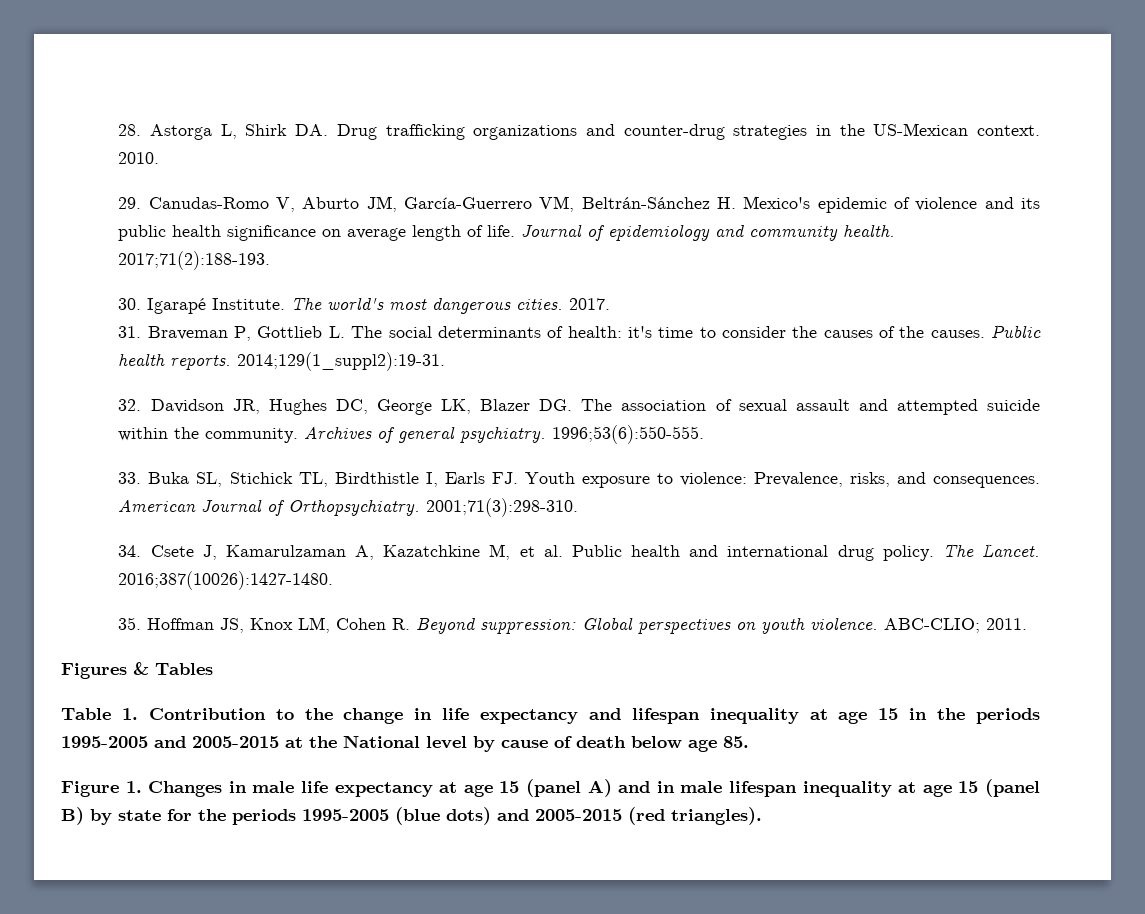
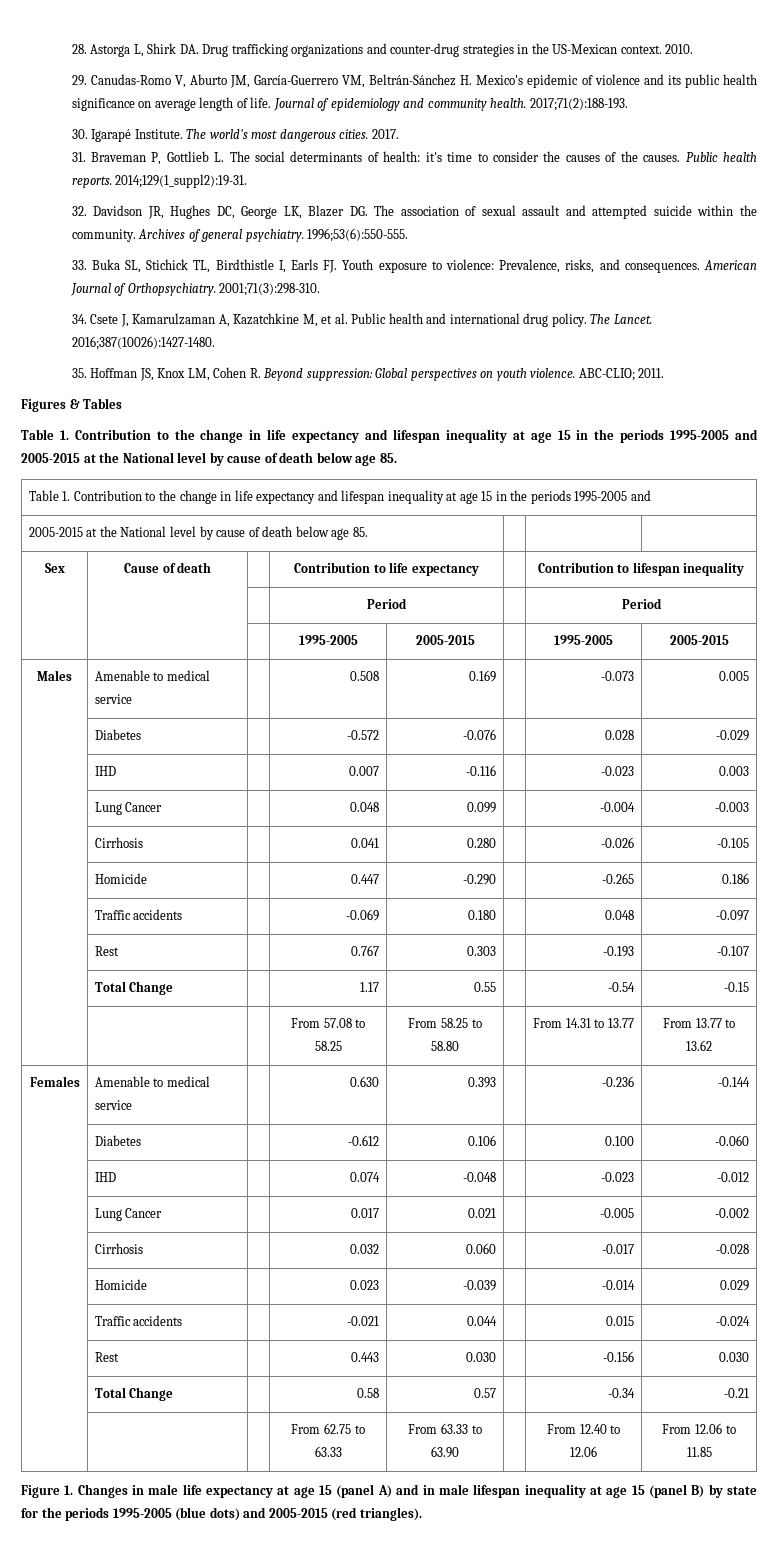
(749, 742) none -> [28,490,651,504] [28,526,368,540] [44,563,65,573] [123,562,212,573] [294,562,479,576] [537,562,745,576] [367,598,407,609] [621,598,662,609] [298,635,358,645] [415,635,475,645] [554,635,613,645] [669,635,729,645] [37,670,72,681] [94,670,210,681] [94,694,132,704] [350,671,380,681] [469,670,497,682] [601,671,635,681] [719,671,750,681] [94,729,141,740] [347,730,380,740] [463,729,497,740] [605,730,635,740] [716,730,750,741] [94,766,116,776] [349,766,380,776] [466,765,497,776] [601,766,635,776] [719,766,750,776] [94,802,163,815] [350,802,380,812] [467,802,497,813] [600,802,636,812] [715,802,750,812] [94,837,143,848] [351,838,380,848] [467,838,497,848] [601,837,635,848] [717,838,750,848] [94,873,147,884] [351,874,380,884] [463,874,497,885] [602,873,635,884] [722,873,750,884] [94,909,183,920] [346,909,380,921] [468,910,497,920] [605,910,635,920] [716,910,750,921] [94,946,119,956] [351,945,380,956] [467,946,497,956] [603,946,635,957] [717,946,750,956] [94,981,174,995] [360,982,380,992] [474,982,497,992] [608,982,636,992] [724,982,750,992] [290,1018,366,1028] [314,1041,342,1051] [408,1018,482,1028] [431,1041,459,1051] [533,1018,634,1028] [662,1018,736,1028] [686,1040,712,1051] [29,1076,80,1087] [94,1076,210,1087] [94,1100,132,1110] [350,1076,380,1087] [468,1077,497,1088] [602,1076,635,1087] [718,1077,751,1087] [94,1135,141,1146] [348,1135,380,1146] [468,1135,497,1146] [605,1136,635,1146] [715,1135,750,1146] [94,1172,116,1182] [350,1172,381,1182] [463,1172,497,1182] [601,1172,635,1182] [717,1172,750,1182] [94,1208,163,1221] [351,1208,380,1218] [468,1208,497,1218] [600,1208,635,1218] [715,1208,750,1218] [94,1243,143,1254] [350,1244,380,1254] [466,1243,497,1254] [602,1244,635,1254] [716,1244,750,1254] [94,1279,147,1290] [350,1280,380,1290] [463,1280,497,1291] [602,1280,636,1290] [720,1280,750,1291] [94,1315,183,1326] [347,1316,380,1326] [467,1316,498,1326] [606,1316,635,1326] [716,1316,751,1326] [94,1352,119,1362] [351,1352,380,1362] [466,1352,497,1362] [603,1351,635,1362] [719,1352,750,1362] [94,1387,174,1401] [357,1388,380,1398] [474,1388,497,1398] [608,1388,636,1398] [724,1388,750,1398] [291,1423,365,1434] [314,1446,342,1457] [408,1423,482,1434] [431,1446,459,1458] [546,1424,621,1434] [570,1446,597,1457] [662,1423,736,1434] [686,1447,712,1457] // Table 1. Contribution to the change in life expectancy and lifespan inequality at age 15 in the periods 1995-2005 and // 2005-2015 at the National level by cause of death below age 85. | | | // Sex | Cause of death | | Contribution to life expectancy | | Contribution to lifespan inequality // | | | Period | | Period // | | | 1995-2005 | 2005-2015 | | 1995-2005 | 2005-2015 // Males | Amenable to medical service | | 0.508 | 0.169 | | -0.073 | 0.005 // | Diabetes | | -0.572 | -0.076 | | 0.028 | -0.029 // | IHD | | 0.007 | -0.116 | | -0.023 | 0.003 // | Lung Cancer | | 0.048 | 0.099 | | -0.004 | -0.003 // | Cirrhosis | | 0.041 | 0.280 | | -0.026 | -0.105 // | Homicide | | 0.447 | -0.290 | | -0.265 | 0.186 // | Traffic accidents | | -0.069 | 0.180 | | 0.048 | -0.097 // | Rest | | 0.767 | 0.303 | | -0.193 | -0.107 // | Total Change | | 1.17 | 0.55 | | -0.54 | -0.15 // | | | From 57.08 to 58.25 | From 58.25 to 58.80 | | From 14.31 to 13.77 | From 13.77 to 13.62 // Females | Amenable to medical service | | 0.630 | 0.393 | | -0.236 | -0.144 // | Diabetes | | -0.612 | 0.106 | | 0.100 | -0.060 // | IHD | | 0.074 | -0.048 | | -0.023 | -0.012 // | Lung Cancer | | 0.017 | 0.021 | | -0.005 | -0.002 // | Cirrhosis | | 0.032 | 0.060 | | -0.017 | -0.028 // | Homicide | | 0.023 | -0.039 | | -0.014 | 0.029 // | Traffic accidents | | -0.021 | 0.044 | | 0.015 | -0.024 // | Rest | | 0.443 | 0.030 | | -0.156 | 0.030 // | Total Change | | 0.58 | 0.57 | | -0.34 | -0.21 // | | | From 62.75 to 63.33 | From 63.33 to 63.90 | | From 12.40 to 12.06 | From 12.06 to 11.85

